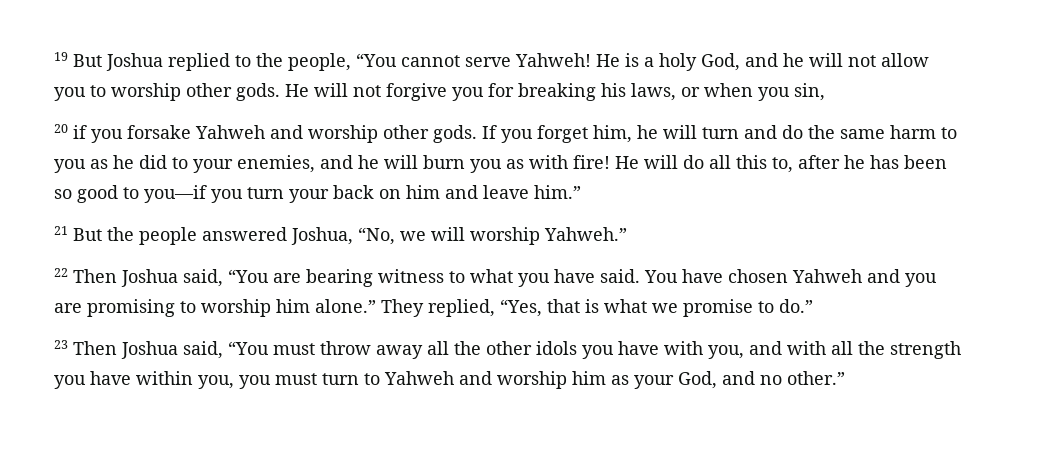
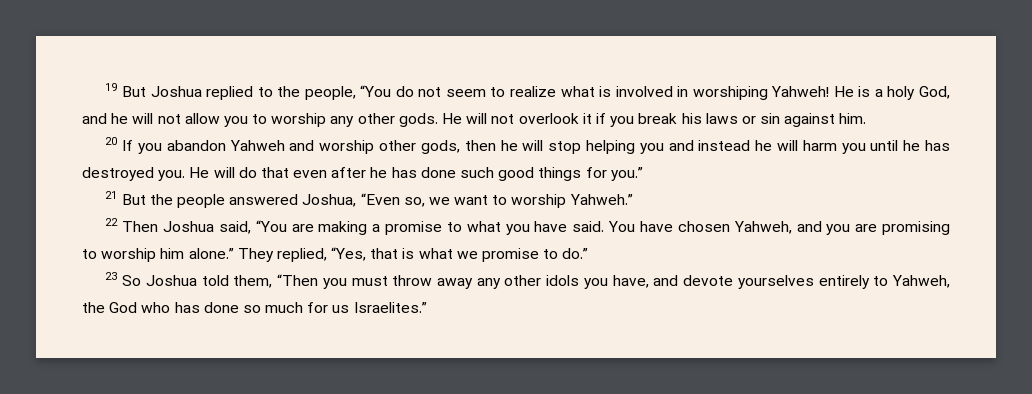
[401,55,511,67] cannot serve -> [395,86,768,100] do not seem to realize what is involved in worshiping
(181, 92) none -> [330,116,355,127] any
[386,83,825,101] [54,124,957,143] [54,155,947,173] [54,185,581,203] forgive you for breaking his laws, or when you sin, // 20 if you forsake Yahweh and worship other gods. If you forget him, he will turn and do the same harm to you as he did to your enemies, and he will burn you as with fire! He will do all this to, after he has been so good to you—if you turn your back on him and leave him.” -> [518,113,867,127] [105,137,950,154] [82,167,643,181] overlook it if you break his laws or sin against him. // 20 If you abandon Yahweh and worship other gods, then he will stop helping you and instead he will harm you until he has destroyed you. He will do that even after he has done such good things for you.”
[358,227,465,245] “No, we will -> [360,193,508,207] “Even so, we want to
[306,269,444,287] bearing witness -> [318,221,443,235] making a promise
[792,269,862,283] Yahweh -> [733,221,792,234] Yahweh,
[73,341,269,359] Then Joshua said, “You -> [122,274,347,289] So Joshua told them, “Then you
[427,341,481,355] all the -> [476,278,501,289] any
[618,341,961,359] [54,371,845,389] have with you, and with all the strength you have within you, you must turn to Yahweh and worship him as your God, and no other.” -> [612,275,950,289] [82,302,427,313] have, and devote yourselves entirely to Yahweh, the God who has done so much for us Israelites.”

